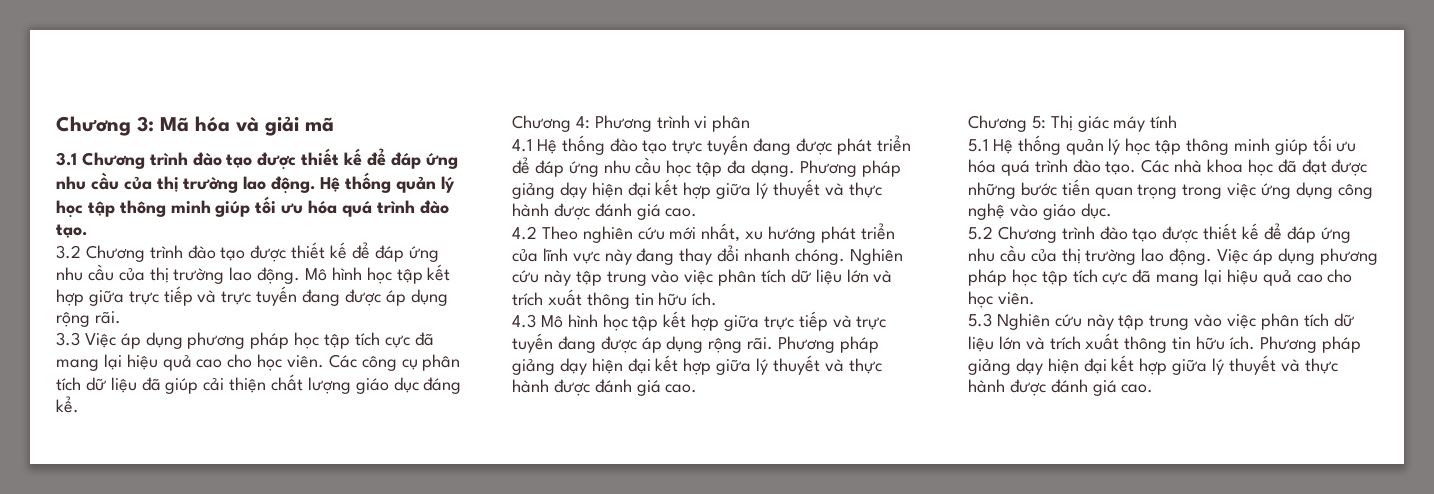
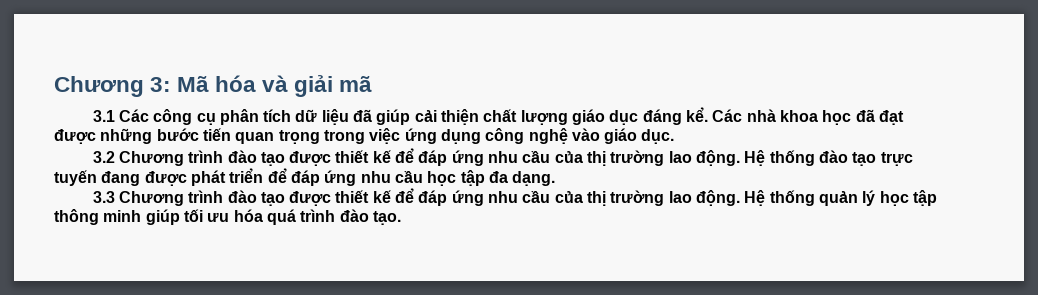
(77, 159) none -> [118,107,904,125] [54,128,675,144] [92,148,913,166] [54,168,556,186] [92,191,115,203] Các công cụ phân tích dữ liệu đã giúp cải thiện chất lượng giáo dục đáng kể. Các nhà khoa học đã đạt được những bước tiến quan trọng trong việc ứng dụng công nghệ vào giáo dục. // 3.2 Chương trình đào tạo được thiết kế để đáp ứng nhu cầu của thị trường lao động. Hệ thống đào tạo trực tuyến đang được phát triển để đáp ứng nhu cầu học tập đa dạng. // 3.3
[56,242,439,262] [56,264,451,284] [56,286,448,306] [56,311,121,327] [56,332,434,349] [56,354,461,371] [56,374,462,394] [56,396,79,413] [512,115,751,132] [512,135,911,155] [512,157,901,177] [512,179,882,199] [512,203,698,220] [512,223,895,243] [512,245,903,265] [512,269,893,286] [512,289,718,309] [512,311,887,331] [512,333,879,353] [512,355,882,375] [512,379,698,396] [968,115,1178,132] [968,135,1357,155] [968,159,1368,176] [968,179,1373,199] [968,203,1112,220] [968,223,1351,243] [968,245,1378,265] [968,269,1353,286] [968,291,1035,308] [968,313,1354,330] [968,333,1361,353] [968,355,1338,375] [968,379,1154,396] // 3.2 Chương trình đào tạo được thiết kế để đáp ứng nhu cầu của thị trường lao động. Mô hình học tập kết hợp giữa trực tiếp và trực tuyến đang được áp dụng rộng rãi. // 3.3 Việc áp dụng phương pháp học tập tích cực đã mang lại hiệu quả cao cho học viên. Các công cụ phân tích dữ liệu đã giúp cải thiện chất lượng giáo dục đáng kể. // Chương 4: Phương trình vi phân // 4.1 Hệ thống đào tạo trực tuyến đang được phát triển để đáp ứng nhu cầu học tập đa dạng. Phương pháp giảng dạy hiện đại kết hợp giữa lý thuyết và thực hành được đánh giá cao. // 4.2 Theo nghiên cứu mới nhất, xu hướng phát triển của lĩnh vực này đang thay đổi nhanh chóng. Nghiên cứu này tập trung vào việc phân tích dữ liệu lớn và trích xuất thông tin hữu ích. // 4.3 Mô hình học tập kết hợp giữa trực tiếp và trực tuyến đang được áp dụng rộng rãi. Phương pháp giảng dạy hiện đại kết hợp giữa lý thuyết và thực hành được đánh giá cao. // Chương 5: Thị giác máy tính // 5.1 Hệ thống quản lý học tập thông minh giúp tối ưu hóa quá trình đào tạo. Các nhà khoa học đã đạt được những bước tiến quan trọng trong việc ứng dụng công nghệ vào giáo dục. // 5.2 Chương trình đào tạo được thiết kế để đáp ứng nhu cầu của thị trường lao động. Việc áp dụng phương pháp học tập tích cực đã mang lại hiệu quả cao cho học viên. // 5.3 Nghiên cứu này tập trung vào việc phân tích dữ liệu lớn và trích xuất thông tin hữu ích. Phương pháp giảng dạy hiện đại kết hợp giữa lý thuyết và thực hành được đánh giá cao. -> (401, 218) none

